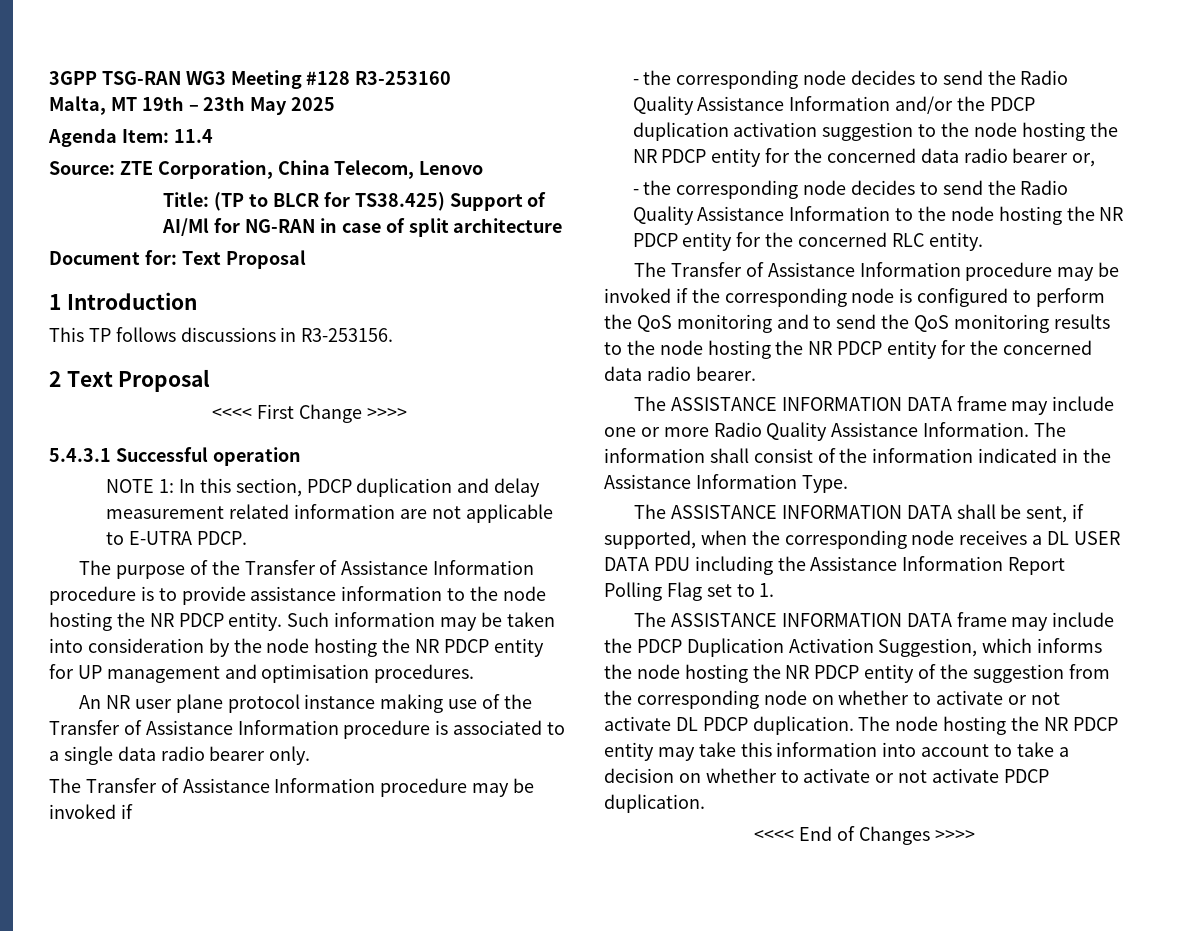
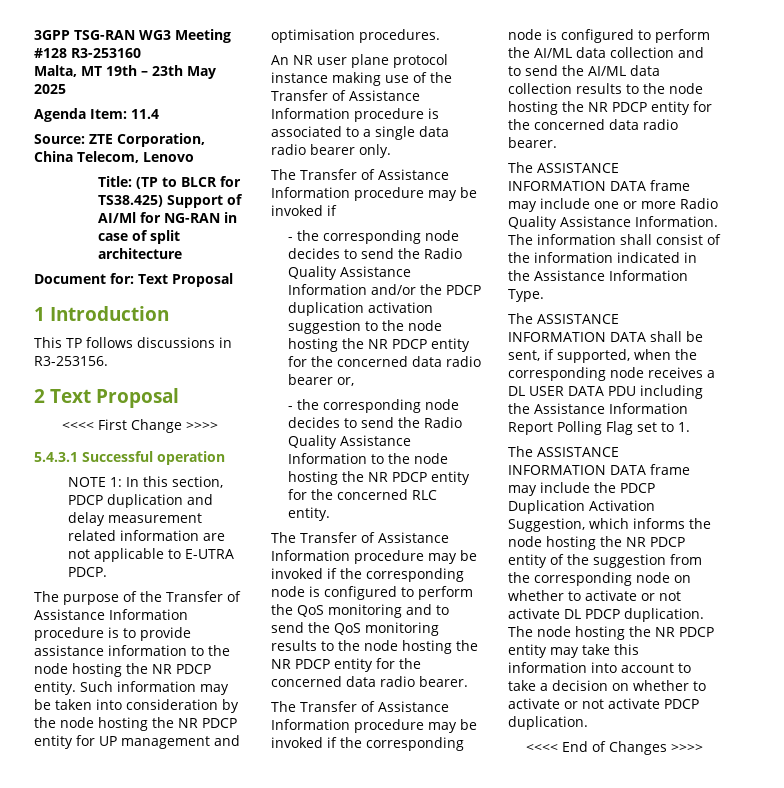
(756, 373) none -> [271,701,449,712] [271,719,477,733] [271,737,464,751] [508,29,710,43] [508,47,704,58] [508,65,660,76] [508,83,703,94] [508,101,712,115] [508,119,678,130] [508,137,557,148] // The Transfer of Assistance Information procedure may be invoked if the corresponding node is configured to perform the AI/ML data collection and to send the AI/ML data collection results to the node hosting the NR PDCP entity for the concerned data radio bearer.

